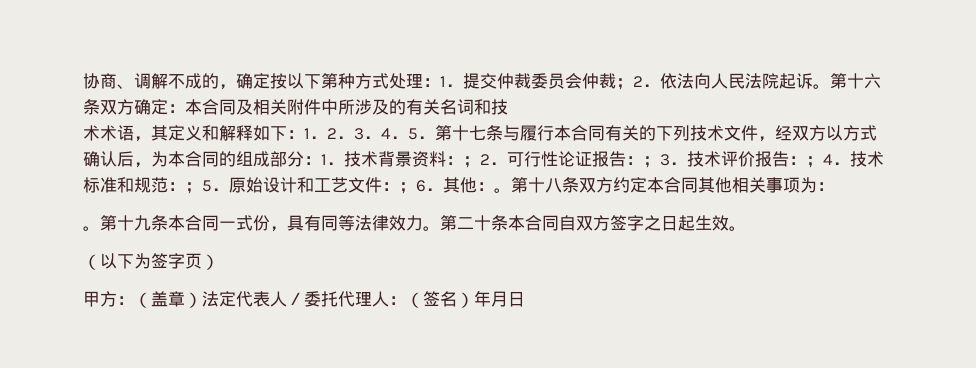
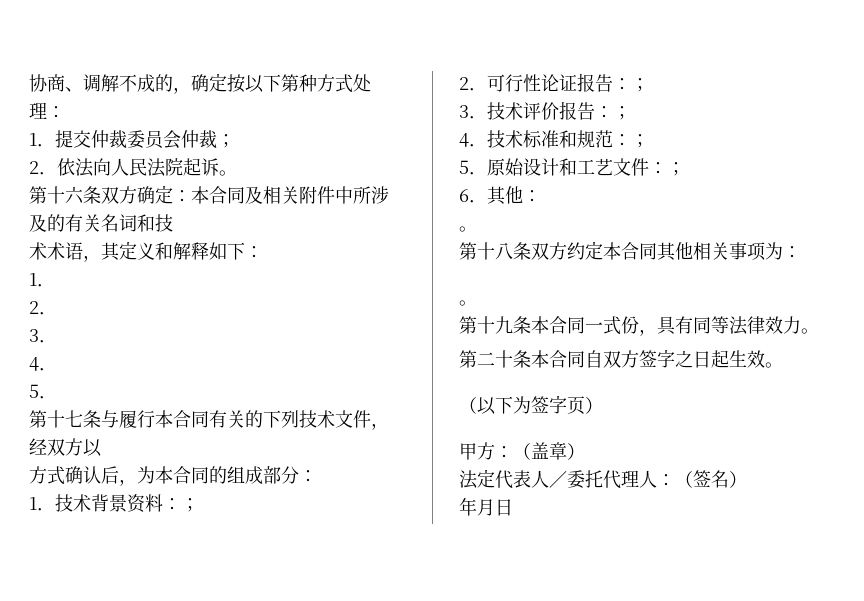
(440, 82) none -> (65, 112) //
(633, 84) none -> (235, 141) //
(830, 86) none -> (237, 173) //
[304,128,435,140] 1．2．3．4．5． -> [29,273,55,287] [29,301,57,315] [29,329,57,343] [29,357,57,371] [29,384,57,399] // 1． // 2． // 3． // 4． // 5． //
(843, 133) none -> (102, 448) //
(321, 160) none -> (317, 476) //
(480, 162) none -> (199, 505) //
(660, 162) none -> (649, 85) //
(823, 162) none -> (631, 113) //
(202, 188) none -> (649, 141) //
(416, 188) none -> (685, 169) //
[494,188,511,193] 。 -> [459,226,477,232] // 。 //
(100, 228) none -> (477, 303) //
(440, 228) none -> (819, 331) //
(202, 300) none -> (585, 451) //
(474, 300) none -> (747, 479) //

